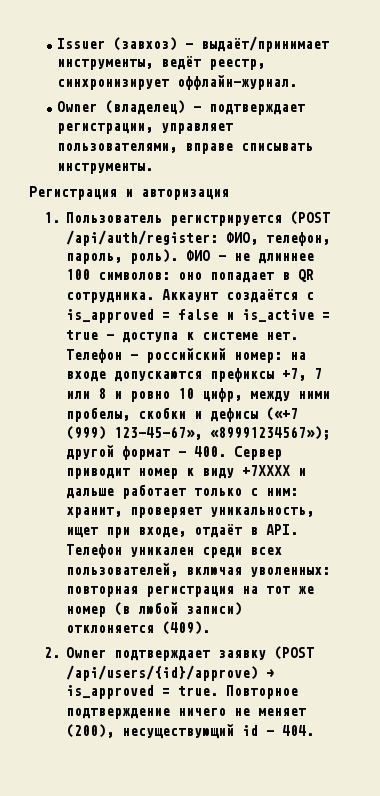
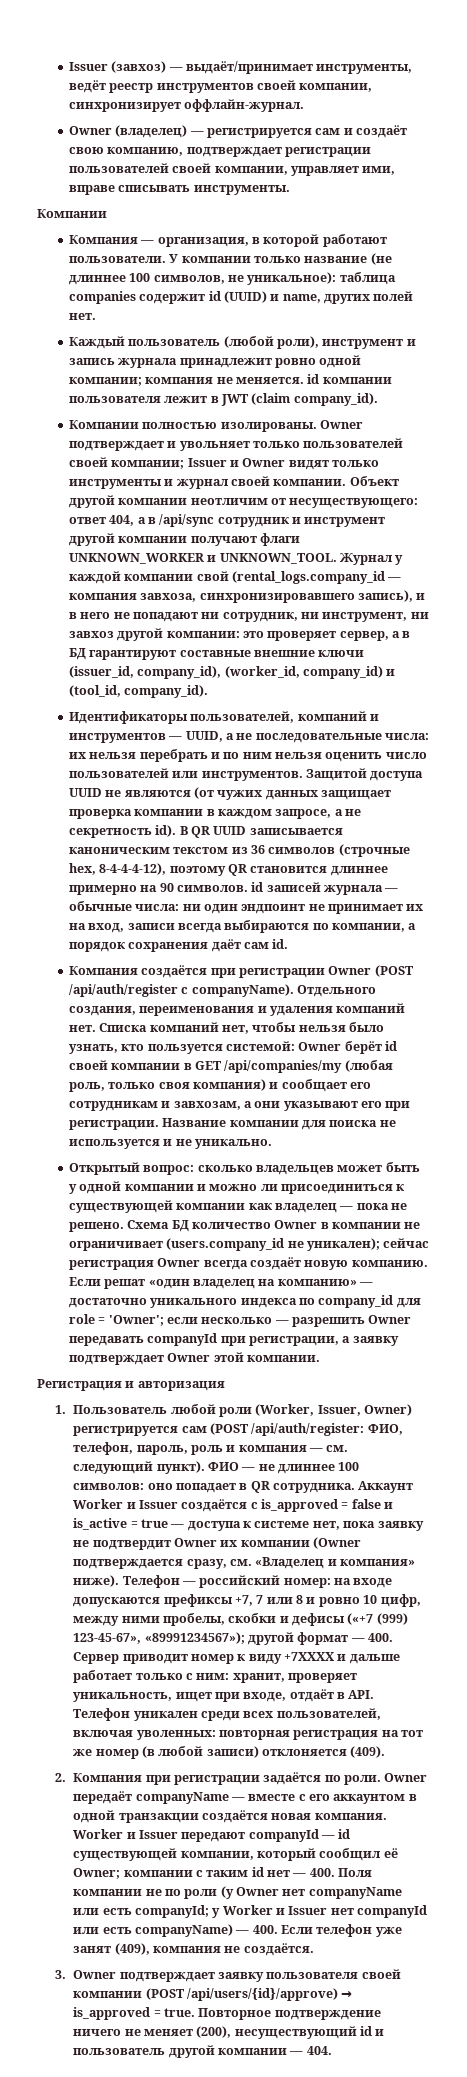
[208,59,265,70] реестр, -> [109,80,373,93] реестр инструментов своей компании,
[208,104,305,115] [56,123,233,134] [56,143,313,154] [56,163,153,174] подтверждает регистрации, управляет пользователями, вправе списывать инструменты. -> [206,125,408,138] [68,147,371,157] [68,163,396,176] [68,185,290,195] [37,209,107,218] [68,234,387,247] [68,253,392,265] [68,272,396,285] [68,291,414,304] [68,313,96,320] [68,336,416,349] [68,355,362,368] [68,374,392,386] [68,393,378,406] [68,420,363,432] [68,438,404,451] [68,457,380,470] [68,476,399,489] [68,495,419,508] [68,514,386,527] [68,533,300,546] [68,553,404,565] [68,571,402,584] [68,590,426,603] [68,612,429,622] [68,628,411,641] [68,648,365,660] [68,666,396,679] [68,685,209,698] [68,711,379,724] [68,731,430,743] [68,749,427,762] [68,768,424,781] [68,787,392,800] [68,809,362,819] [68,825,343,838] [68,844,410,857] [68,863,388,876] [68,882,399,895] [68,901,424,914] [68,920,417,933] [68,939,289,952] [68,965,414,978] [68,984,376,997] [68,1003,406,1016] [68,1022,385,1034] [68,1041,398,1054] [68,1060,393,1073] [68,1079,372,1092] [68,1101,411,1111] [68,1118,396,1130] [68,1139,272,1149] [68,1162,420,1175] [68,1181,406,1194] [68,1200,408,1213] [68,1220,421,1232] [68,1238,430,1251] [68,1257,428,1270] [68,1277,374,1289] [68,1295,421,1308] [68,1314,412,1327] [68,1333,399,1346] [68,1352,320,1365] регистрируется сам и создаёт свою компанию, подтверждает регистрации пользователей своей компании, управляет ими, вправе списывать инструменты. // Компании // Компания — организация, в которой работают пользователи. У компании только название (не длиннее 100 символов, не уникальное): таблица companies содержит id (UUID) и name, других полей нет. // Каждый пользователь (любой роли), инструмент и запись журнала принадлежит ровно одной компании; компания не меняется. id компании пользователя лежит в JWT (claim company_id). // Компании полностью изолированы. Owner подтверждает и увольняет только пользователей своей компании; Issuer и Owner видят только инструменты и журнал своей компании. Объект другой компании неотличим от несуществующего: ответ 404, а в /api/sync сотрудник и инструмент другой компании получают флаги UNKNOWN_WORKER и UNKNOWN_TOOL. Журнал у каждой компании свой (rental_logs.company_id — компания завхоза, синхронизировавшего запись), и в него не попадают ни сотрудник, ни инструмент, ни завхоз другой компании: это проверяет сервер, а в БД гарантируют составные внешние ключи (issuer_id, company_id), (worker_id, company_id) и (tool_id, company_id). // Идентификаторы пользователей, компаний и инструментов — UUID, а не последовательные числа: их нельзя перебрать и по ним нельзя оценить число пользователей или инструментов. Защитой доступа UUID не являются (от чужих данных защищает проверка компании в каждом запросе, а не секретность id). В QR UUID записывается каноническим текстом из 36 символов (строчные hex, 8-4-4-4-12), поэтому QR становится длиннее примерно на 90 символов. id записей журнала — обычные числа: ни один эндпоинт не принимает их на вход, записи всегда выбираются по компании, а порядок сохранения даёт сам id. // Компания создаётся при регистрации Owner (POST /api/auth/register с companyName). Отдельного создания, переименования и удаления компаний нет. Списка компаний нет, чтобы нельзя было узнать, кто пользуется системой: Owner берёт id своей компании в GET /api/companies/my (любая роль, только своя компания) и сообщает его сотрудникам и завхозам, а они указывают его при регистрации. Название компании для поиска не используется и не уникально. // Открытый вопрос: сколько владельцев может быть у одной компании и можно ли присоединиться к существующей компании как владелец — пока не решено. Схема БД количество Owner в компании не ограничивает (users.company_id не уникален); сейчас регистрация Owner всегда создаёт новую компанию. Если решат «один владелец на компанию» — достаточно уникального индекса по company_id для role = 'Owner'; если несколько — разрешить Owner передавать companyId при регистрации, а заявку подтверждает Owner этой компании.
[170,215,283,226] регистрируется -> [170,1404,413,1417] [73,1426,207,1436] любой роли (Worker, Issuer, Owner) регистрируется сам
[130,249,179,264] роль). -> [190,1445,349,1455] [73,1461,205,1474] роль и компания — см. следующий пункт).
(219, 295) none -> [73,1499,178,1509] Worker и Issuer
[266,332,299,340] нет. -> [312,1521,424,1531] [73,1537,362,1550] [73,1557,416,1569] [73,1575,120,1587] нет, пока заявку не подтвердит Owner их компании (Owner подтверждается сразу, см. «Владелец и компания» ниже).
[66,647,267,661] Owner подтверждает заявку -> [73,1772,428,1785] [73,1791,417,1804] [73,1810,387,1823] [73,1829,351,1842] [73,1848,398,1861] [73,1867,373,1879] [73,1886,402,1899] [73,1905,428,1918] [73,1924,402,1937] [73,1943,314,1956] [55,1969,401,1982] [73,1991,143,1998] Компания при регистрации задаётся по роли. Owner передаёт companyName — вместе с его аккаунтом в одной транзакции создаётся новая компания. Worker и Issuer передают companyId — id существующей компании, который сообщил её Owner; компании с таким id нет — 400. Поля компании не по роли (у Owner нет companyName или есть companyId; у Worker и Issuer нет companyId или есть companyName) — 400. Если телефон уже занят (409), компания не создаётся. // 3. Owner подтверждает заявку пользователя своей компании
(259, 730) none -> [375,2029,385,2036] [73,2045,287,2058] и пользователь другой компании

